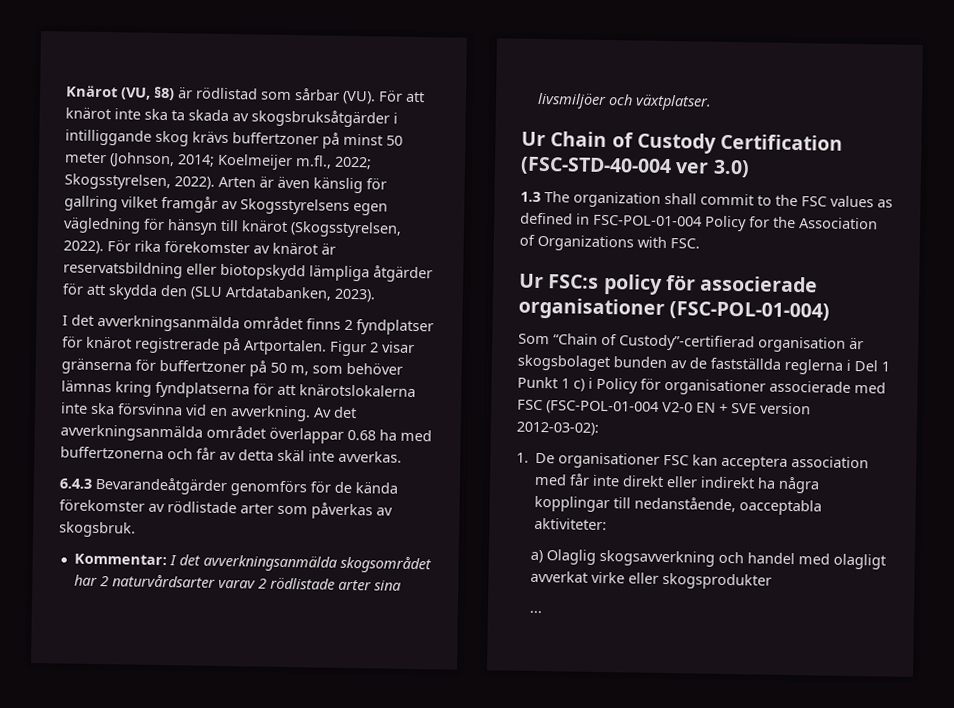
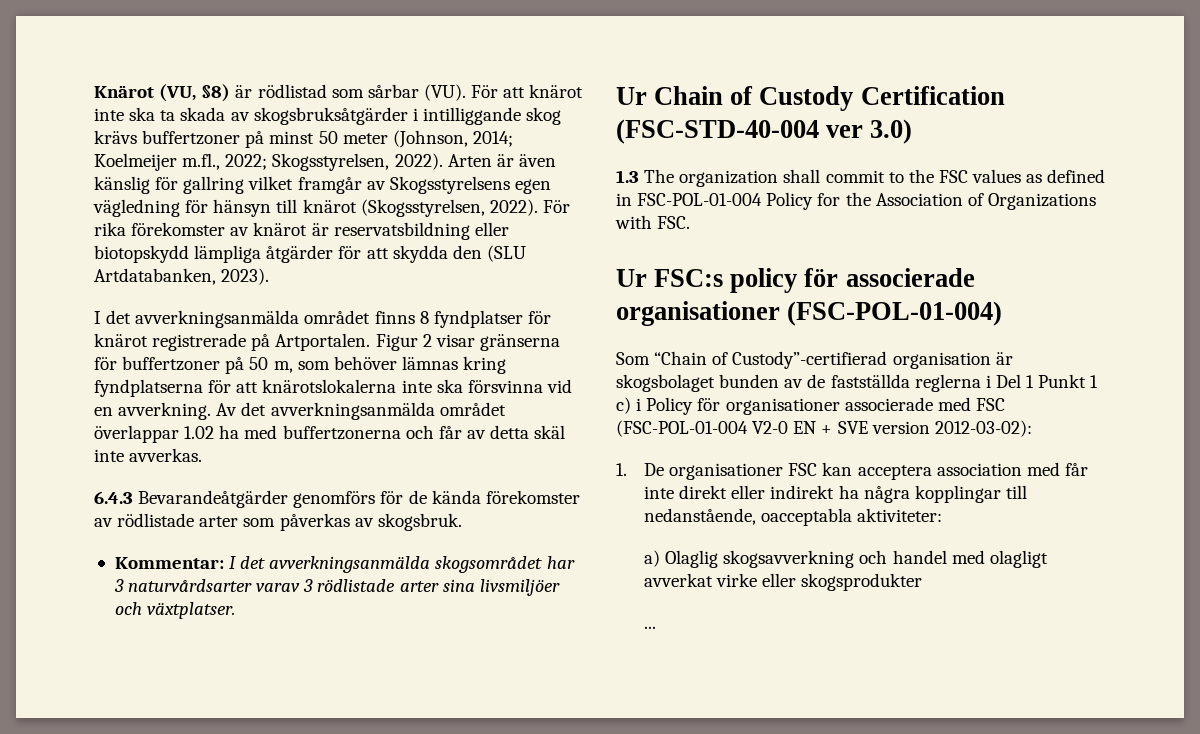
[344,319,353,331] 2 -> [419,311,429,324] 8
[347,429,376,441] 0.68 -> [184,426,215,439] 1.02
[99,576,109,587] 2 -> [113,579,124,592] 3
[257,578,267,589] 2 -> [303,579,314,592] 3

